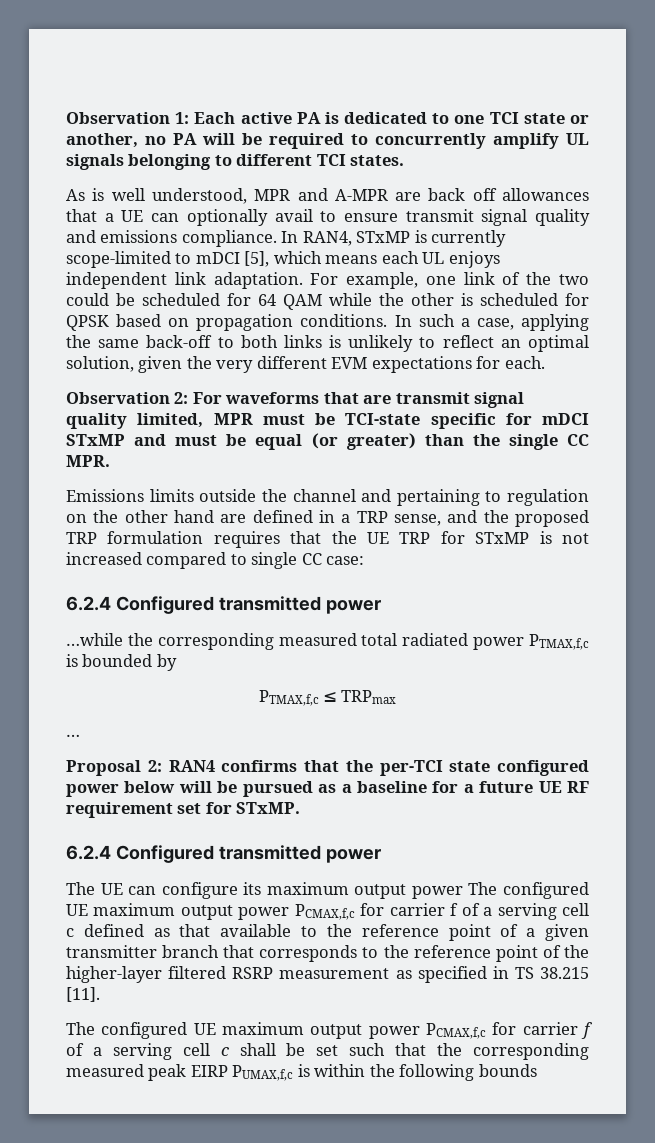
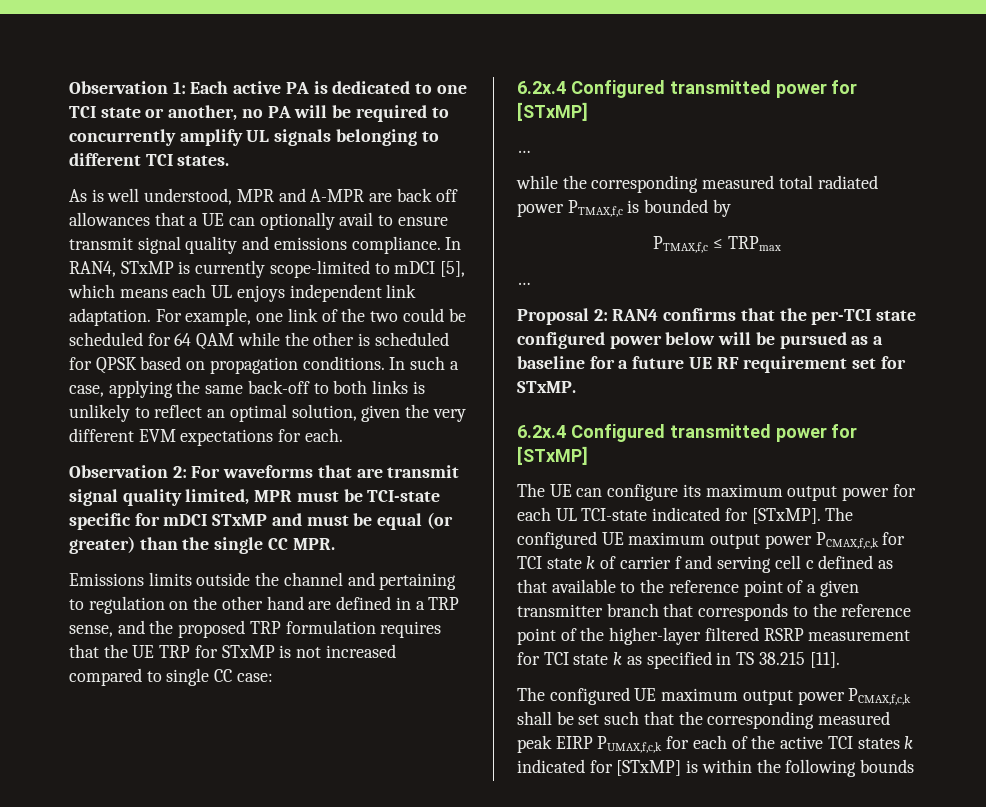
[66,596,381,614] [66,633,123,646] 6.2.4 Configured transmitted power // …while -> [517,80,858,98] [517,102,588,121] [517,150,531,153] [516,175,558,189] 6.2x.4 Configured transmitted power for [STxMP] // … // while
[66,845,381,863] 6.2.4 Configured transmitted power -> [517,424,858,442] [517,446,588,465] 6.2x.4 Configured transmitted power for [STxMP]
[468,882,589,899] [66,903,493,920] The configured UE maximum output power PCMAX,f,c for carrier f of a -> [892,484,916,497] [517,507,854,524] [517,531,906,549] [517,555,713,569] for each UL TCI-state indicated for [STxMP]. The configured UE maximum output power PCMAX,f,c,k for TCI state k of carrier f and
(390, 973) none -> [517,652,623,665] for TCI state k
[426,1022,593,1039] [66,1043,230,1060] PCMAX,f,c for carrier f of a serving cell c -> [848,688,912,705] PCMAX,f,c,k
[232,1065,294,1081] PUMAX,f,c -> [597,735,914,753] [517,759,682,776] PUMAX,f,c,k for each of the active TCI states k indicated for [STxMP]

